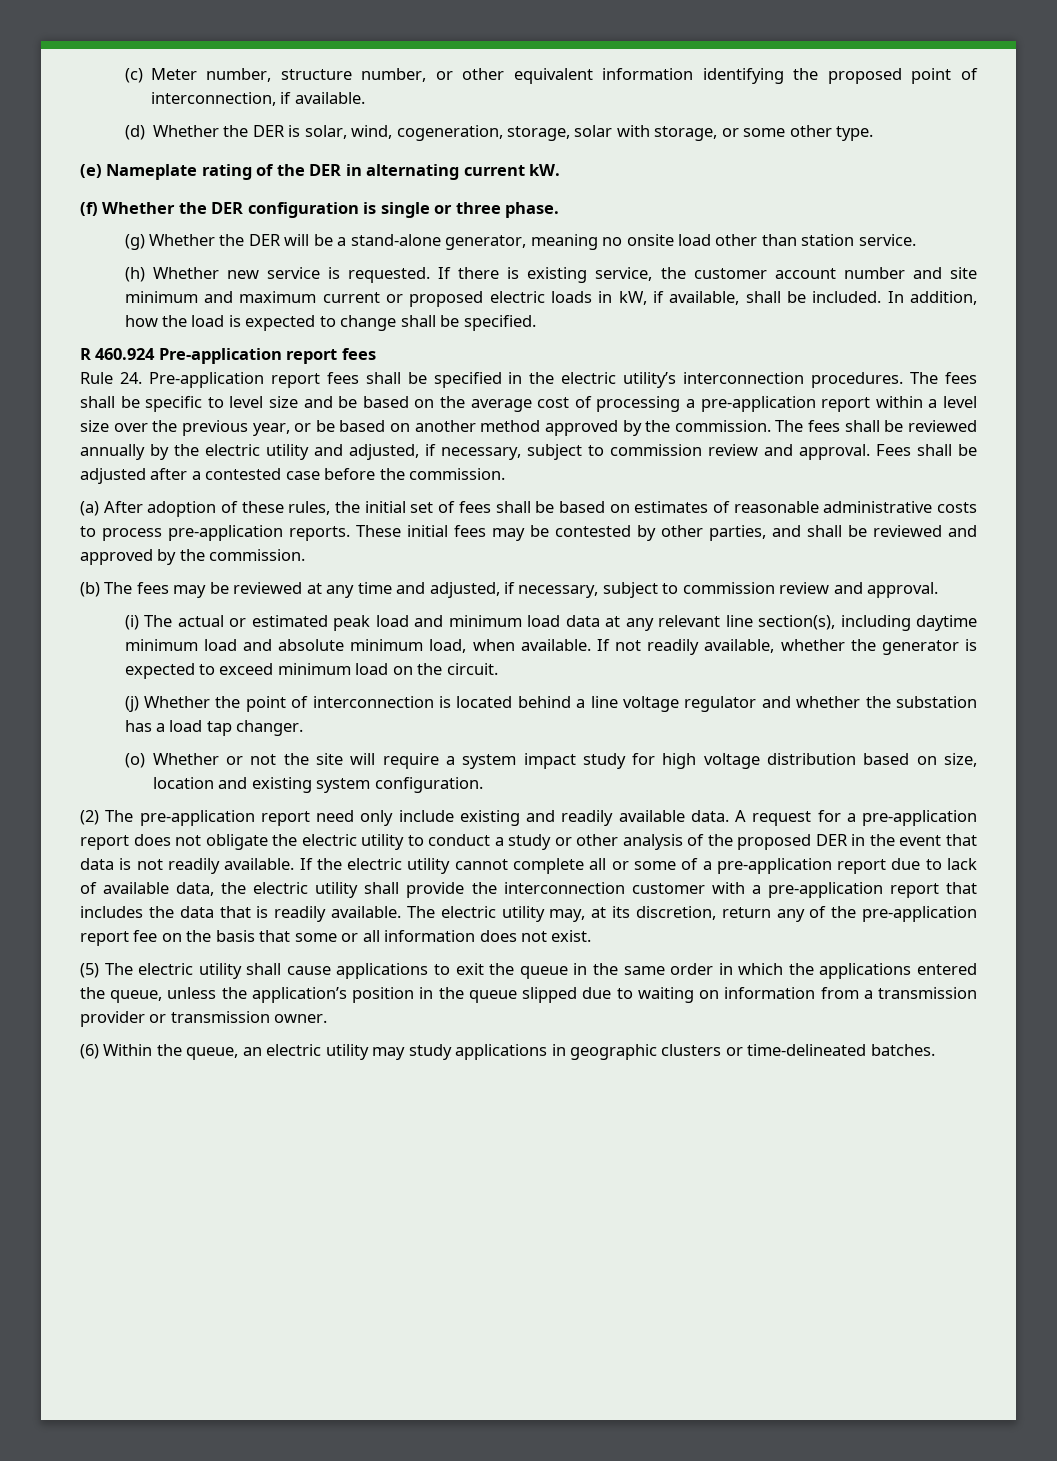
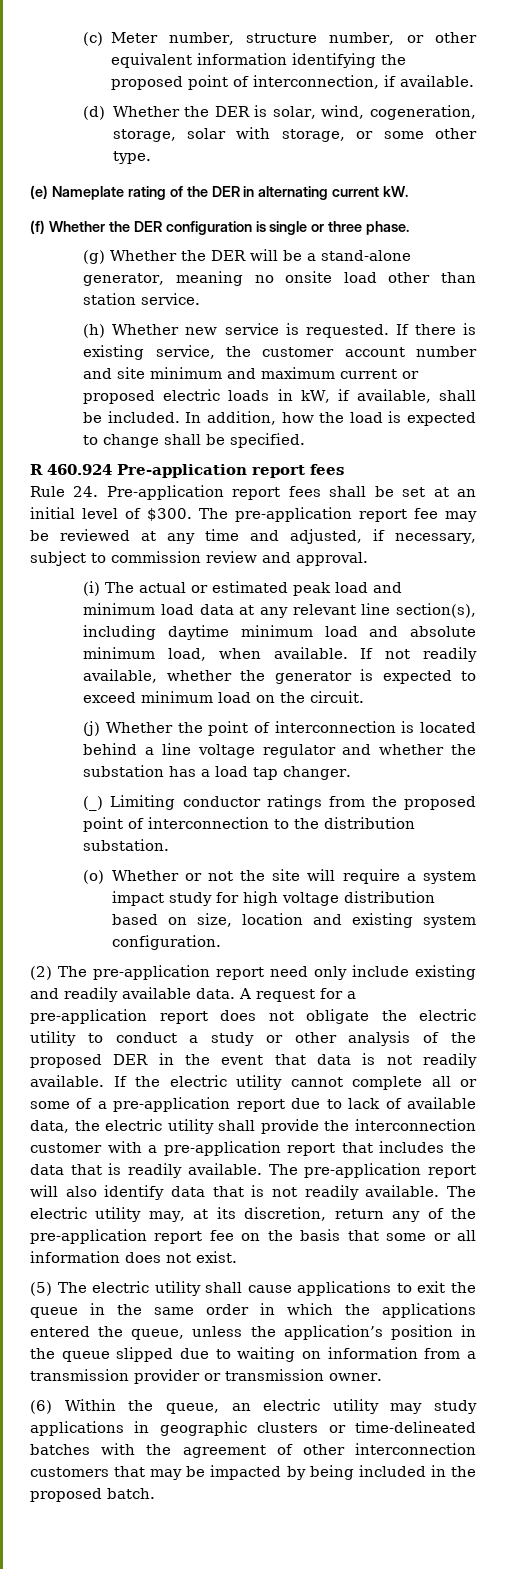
[433,372,978,388] [80,396,978,412] [80,420,978,436] [80,444,977,460] [80,468,506,484] [80,501,978,517] [80,525,977,541] [80,549,306,565] [80,582,169,597] specified in the electric utility’s interconnection procedures. The fees shall be specific to level size and be based on the average cost of processing a pre-application report within a level size over the previous year, or be based on another method approved by the commission. The fees shall be reviewed annually by the electric utility and adjusted, if necessary, subject to commission review and approval. Fees shall be adjusted after a contested case before the commission. // (a) After adoption of these rules, the initial set of fees shall be based on estimates of reasonable administrative costs to process pre-application reports. These initial fees may be contested by other parties, and shall be reviewed and approved by the commission. // (b) The fees -> [402,487,477,497] [30,507,438,522] set at an initial level of $300. The pre-application report fee
(304, 728) none -> [83,795,477,811] [83,817,416,832] [83,839,170,851] // (_) Limiting conductor ratings from the proposed point of interconnection to the distribution substation.
(435, 912) none -> [304,1163,476,1178] [30,1185,476,1200] pre-application report will also identify data that is not readily available. The
[870,1044,935,1056] batches. -> [30,1443,476,1458] [30,1465,476,1480] [30,1488,155,1502] batches with the agreement of other interconnection customers that may be impacted by being included in the proposed batch.

